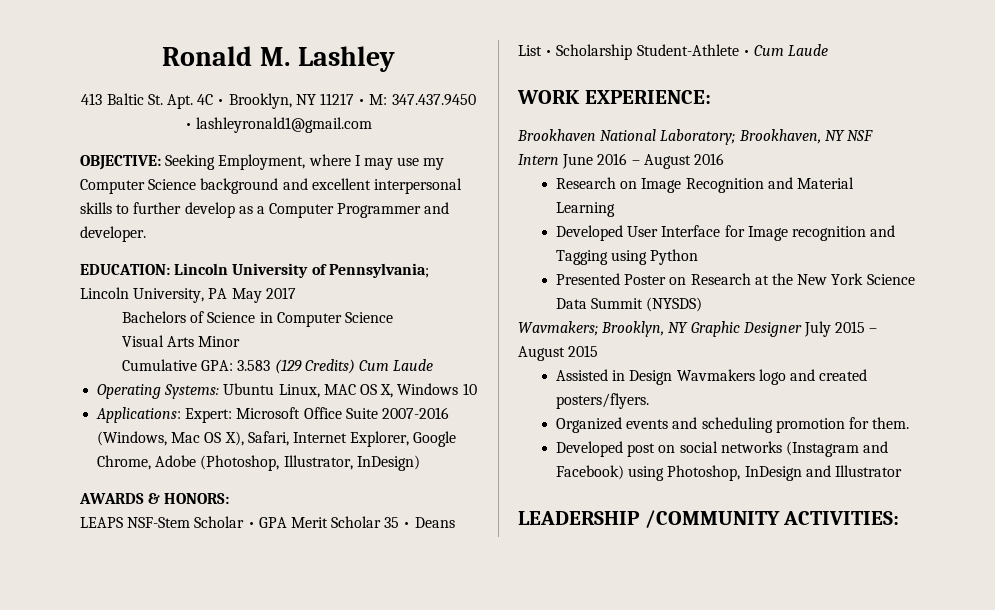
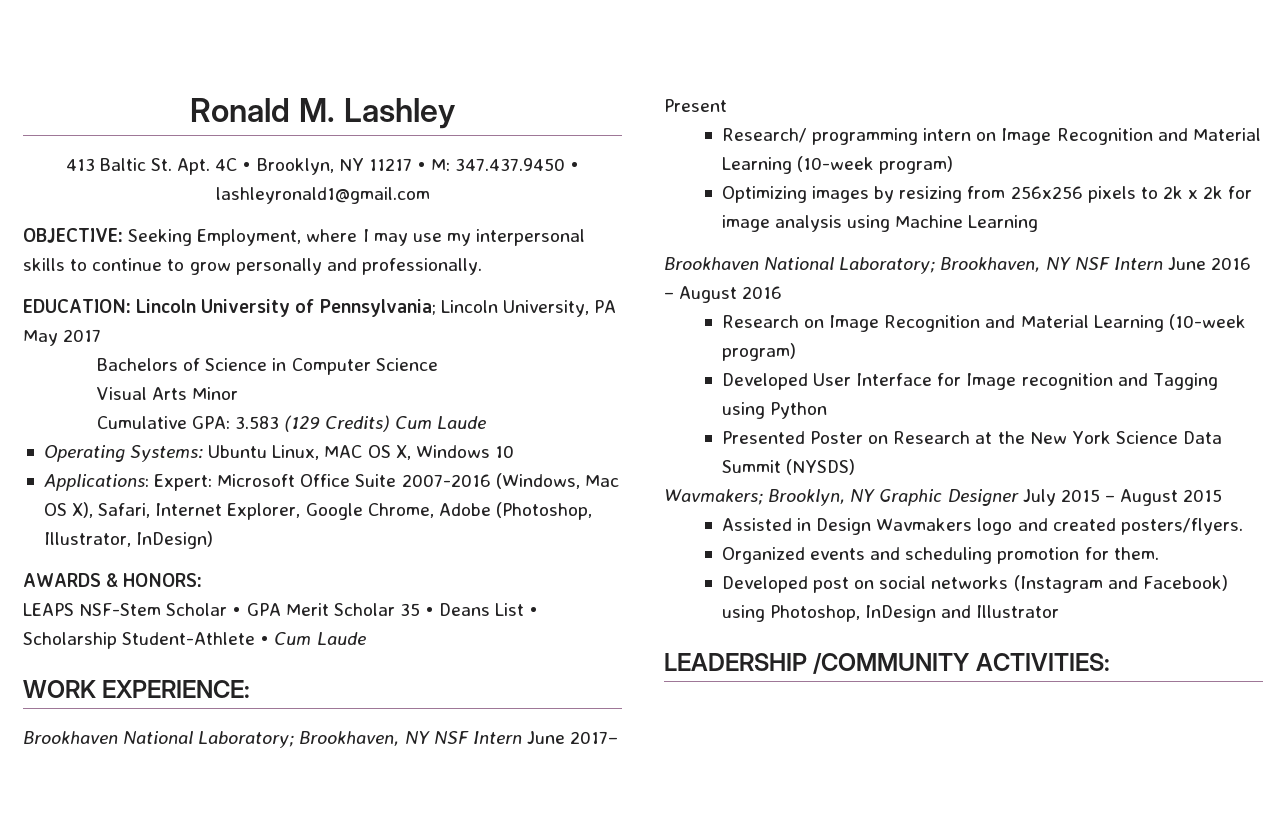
[80,178,462,194] [80,202,450,218] [80,226,146,242] Computer Science background and excellent interpersonal skills to further develop as a Computer Programmer and developer. -> [476,229,586,246] [23,258,482,275] interpersonal skills to continue to grow personally and professionally.
(711, 97) none -> [23,731,619,748] [664,99,727,112] [721,128,1261,145] [721,156,954,174] [721,186,1253,203] [721,215,1039,232] // Brookhaven National Laboratory; Brookhaven, NY NSF Intern June 2017– Present // Research/ programming intern on Image Recognition and Material Learning (10-week program) // Optimizing images by resizing from 256x256 pixels to 2k x 2k for image analysis using Machine Learning
(616, 209) none -> [1168,314,1246,330] [721,343,796,361] (10-week program)

